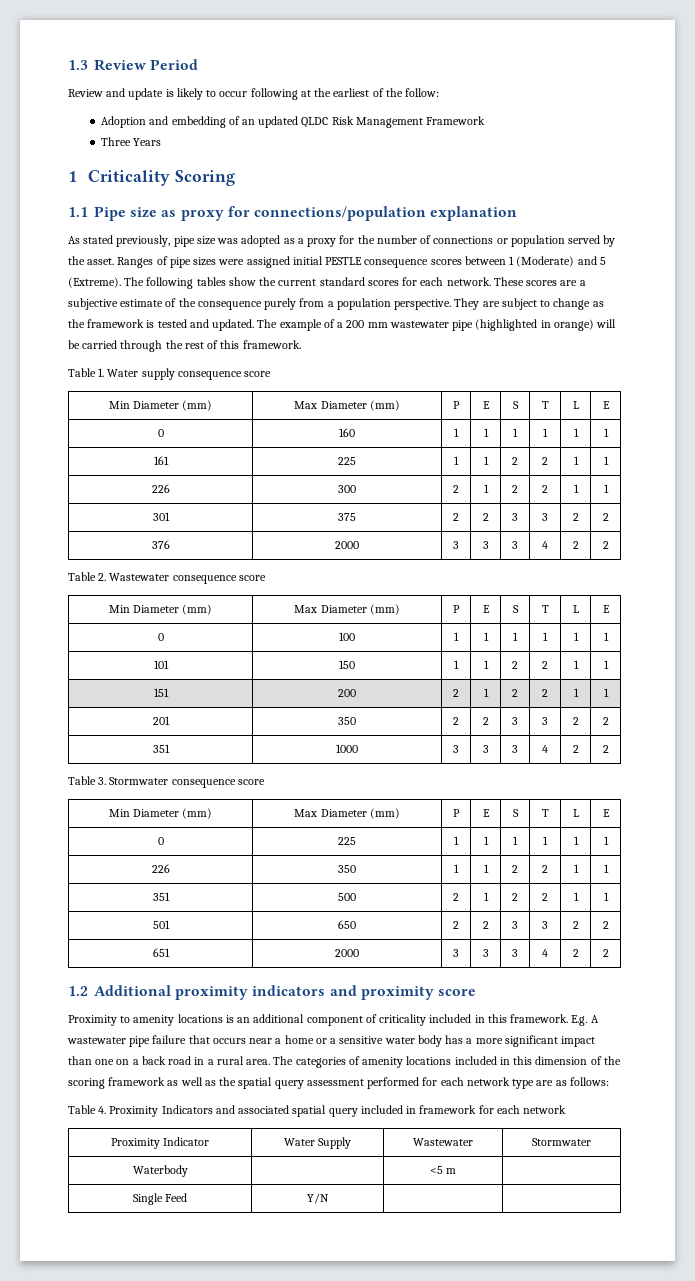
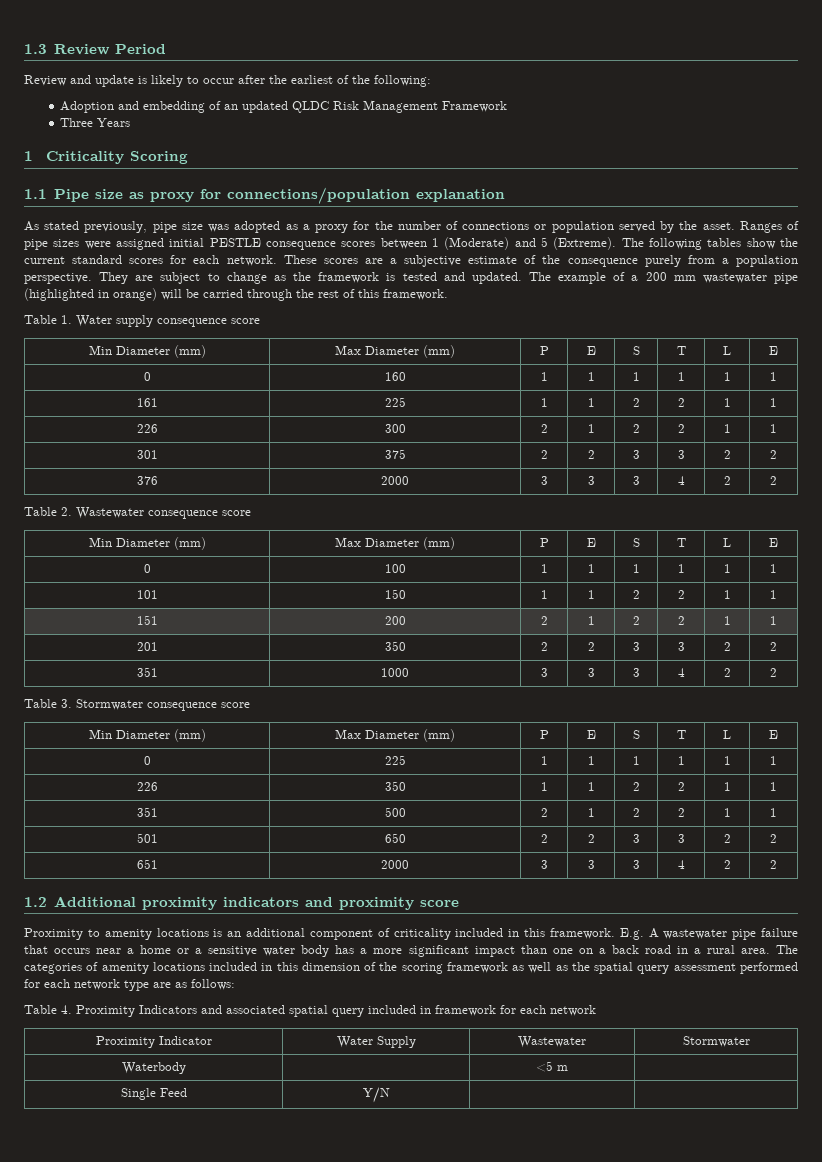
[250,88,311,100] following at -> [238,75,265,84] after
[405,88,440,97] follow: -> [374,75,431,87] following:

